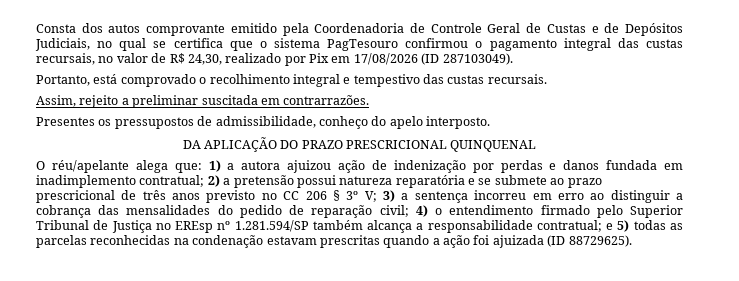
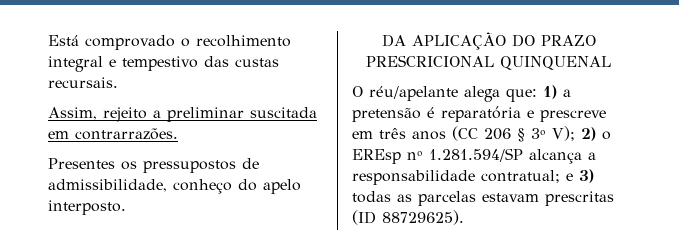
[36,23,683,36] [35,38,683,51] [36,53,513,66] [36,74,118,86] Consta dos autos comprovante emitido pela Coordenadoria de Controle Geral de Custas e de Depósitos Judiciais, no qual se certifica que o sistema PagTesouro confirmou o pagamento integral das custas recursais, no valor de R$ 24,30, realizado por Pix em 17/08/2026 (ID 287103049). // Portanto, está -> [48,35,79,46] Está
[241,160,683,173] [36,175,602,188] [36,190,683,203] [36,205,683,218] [36,220,171,233] autora ajuizou ação de indenização por perdas e danos fundada em inadimplemento contratual; 2) a pretensão possui natureza reparatória e se submete ao prazo prescricional de três anos previsto no CC 206 § 3º V; 3) a sentença incorreu em erro ao distinguir a cobrança das mensalidades do pedido de reparação civil; 4) o entendimento firmado pelo Superior Tribunal de Justiça no -> [352,106,606,122] [352,126,611,142] pretensão é reparatória e prescreve em três anos (CC 206 § 3º V); 2) o
[312,220,363,230] também -> (523, 155) none
[617,220,630,232] 5) -> [579,169,594,183] 3)
[90,235,544,248] reconhecidas na condenação estavam prescritas quando a ação foi ajuizada -> [482,191,614,206] estavam prescritas

